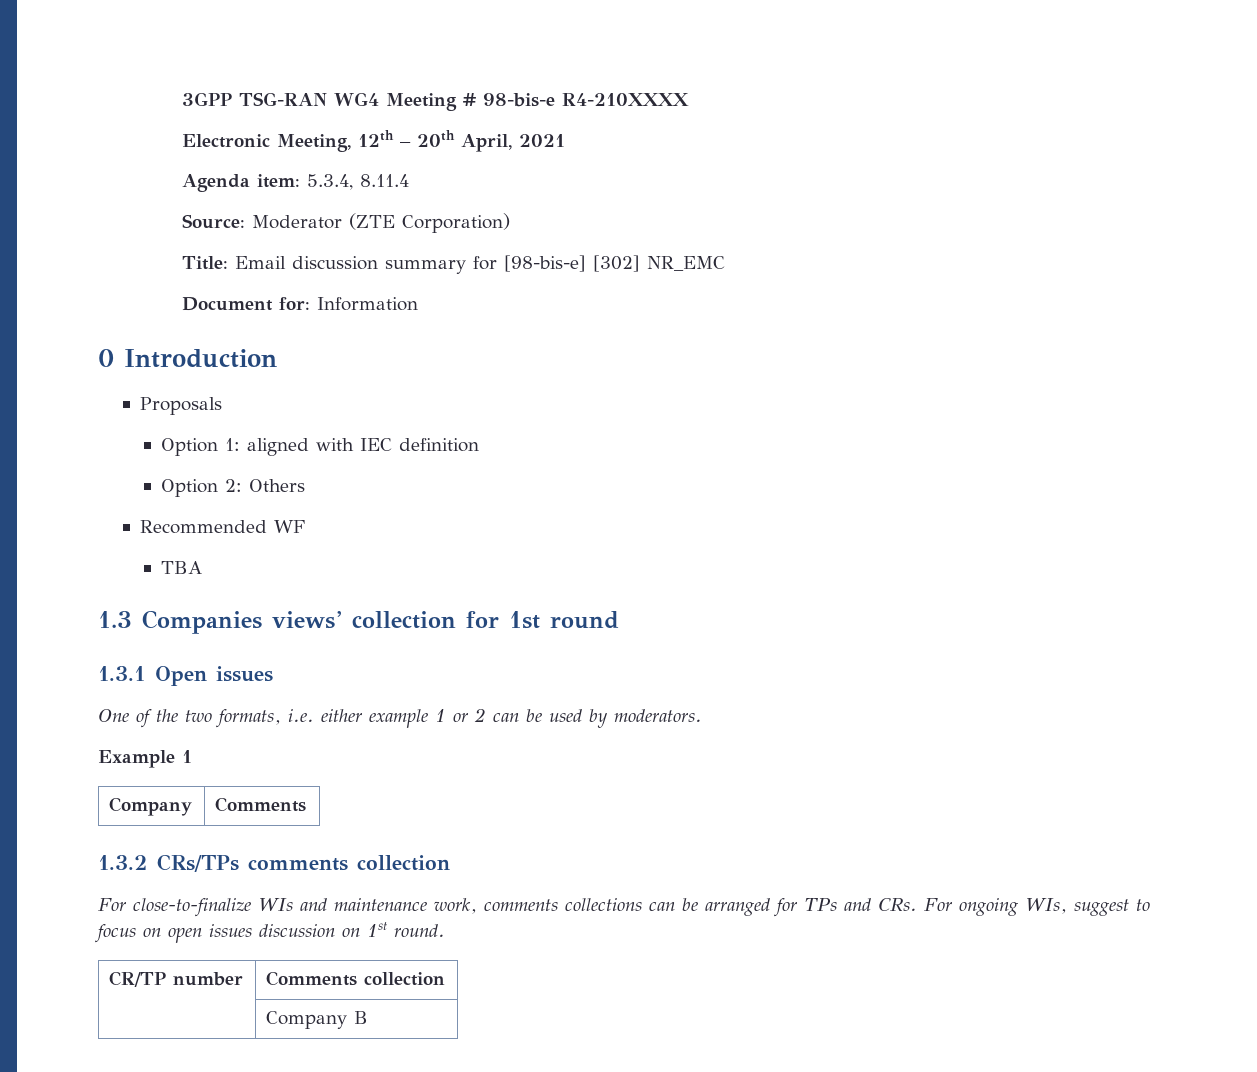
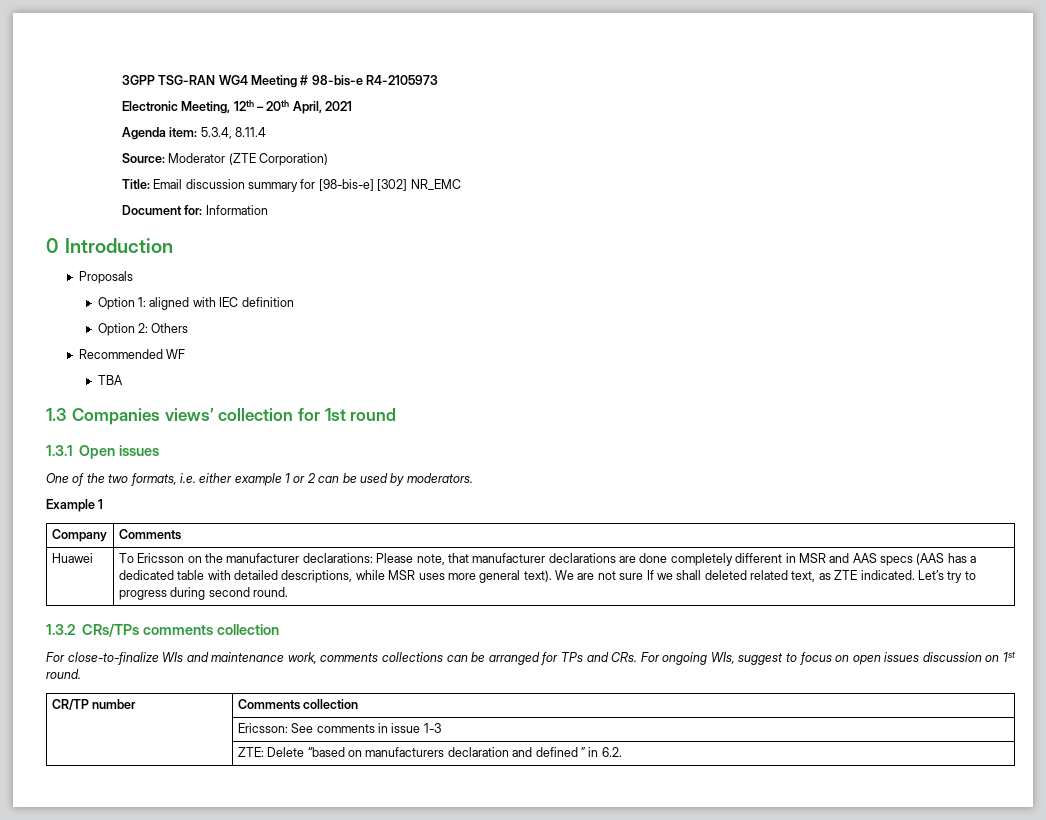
[562,93,690,106] R4-210XXXX -> [366,75,439,85] R4-2105973
(307, 804) none -> [51,553,93,563] [118,553,977,566] [118,570,976,583] [118,587,289,600] // Huawei | To Ericsson on the manufacturer declarations: Please note, that manufacturer declarations are done completely different in MSR and AAS specs (AAS has a dedicated table with detailed descriptions, while MSR uses more general text). We are not sure If we shall deleted related text, as ZTE indicated. Let’s try to progress during second round.
[266,1011,369,1029] Company B -> [237,723,441,733] [237,747,622,757] Ericsson: See comments in issue 1-3 // | ZTE: Delete “based on manufacturers declaration and defined ” in 6.2.

